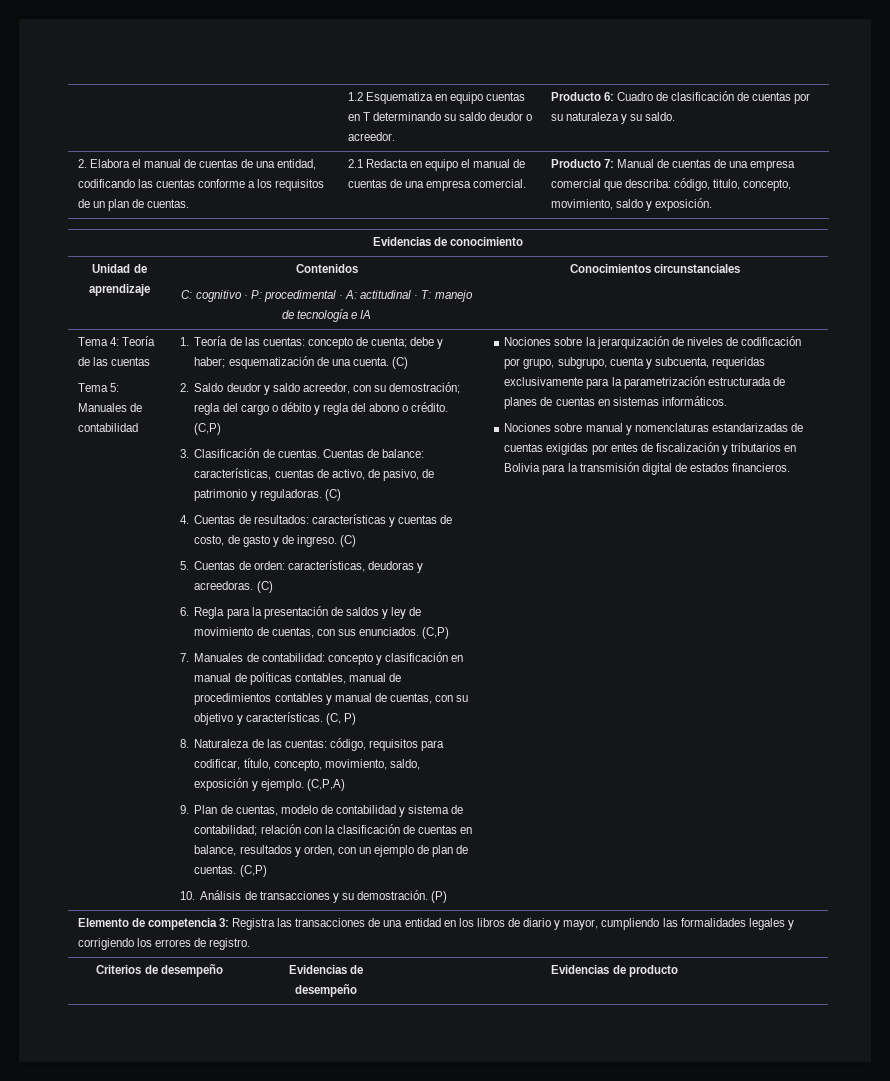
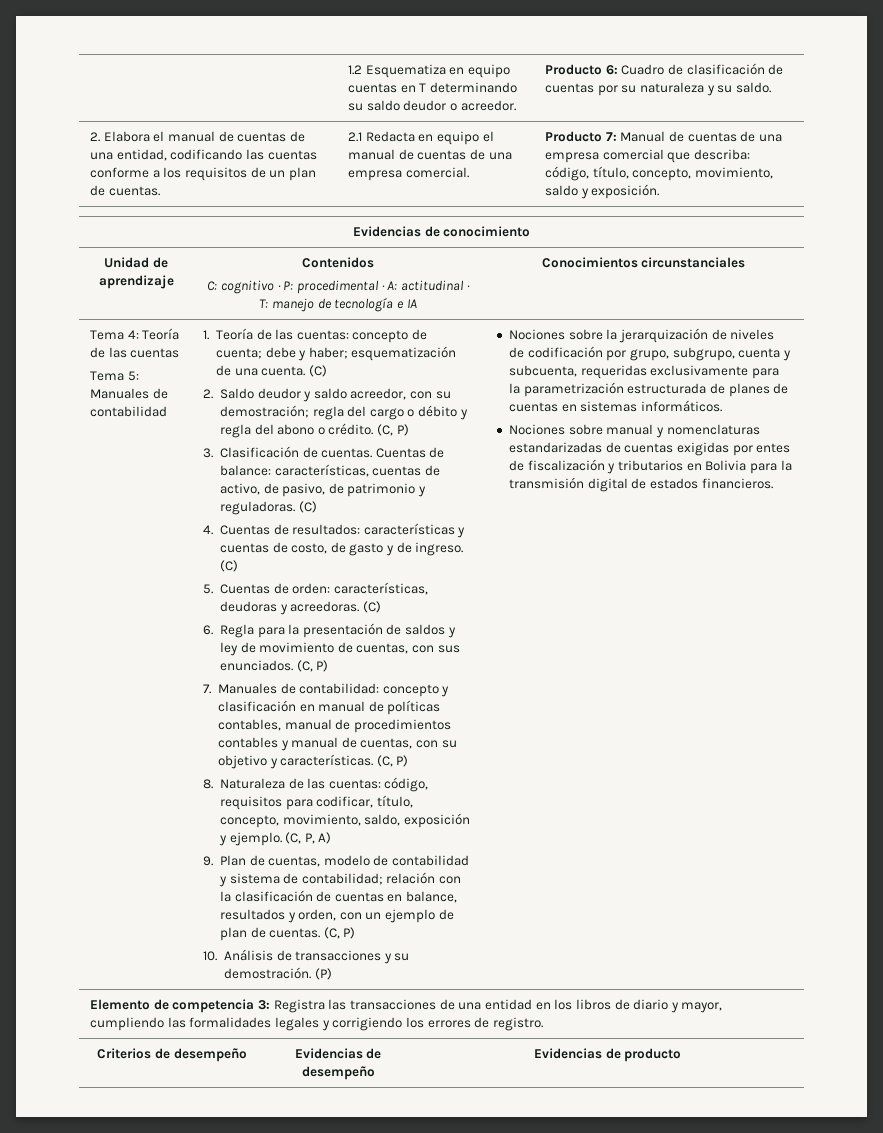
[713,179,741,190] titulo, -> [592,166,629,179] título,
[194,423,222,435] (C,P) -> [377,424,409,436] (C, P)
[422,627,450,639] (C,P) -> [296,660,329,672] (C, P)
[306,779,345,791] (C,P,A) -> [285,832,332,844] (C, P, A)
[239,865,267,877] (C,P) -> [323,927,356,939] (C, P)

